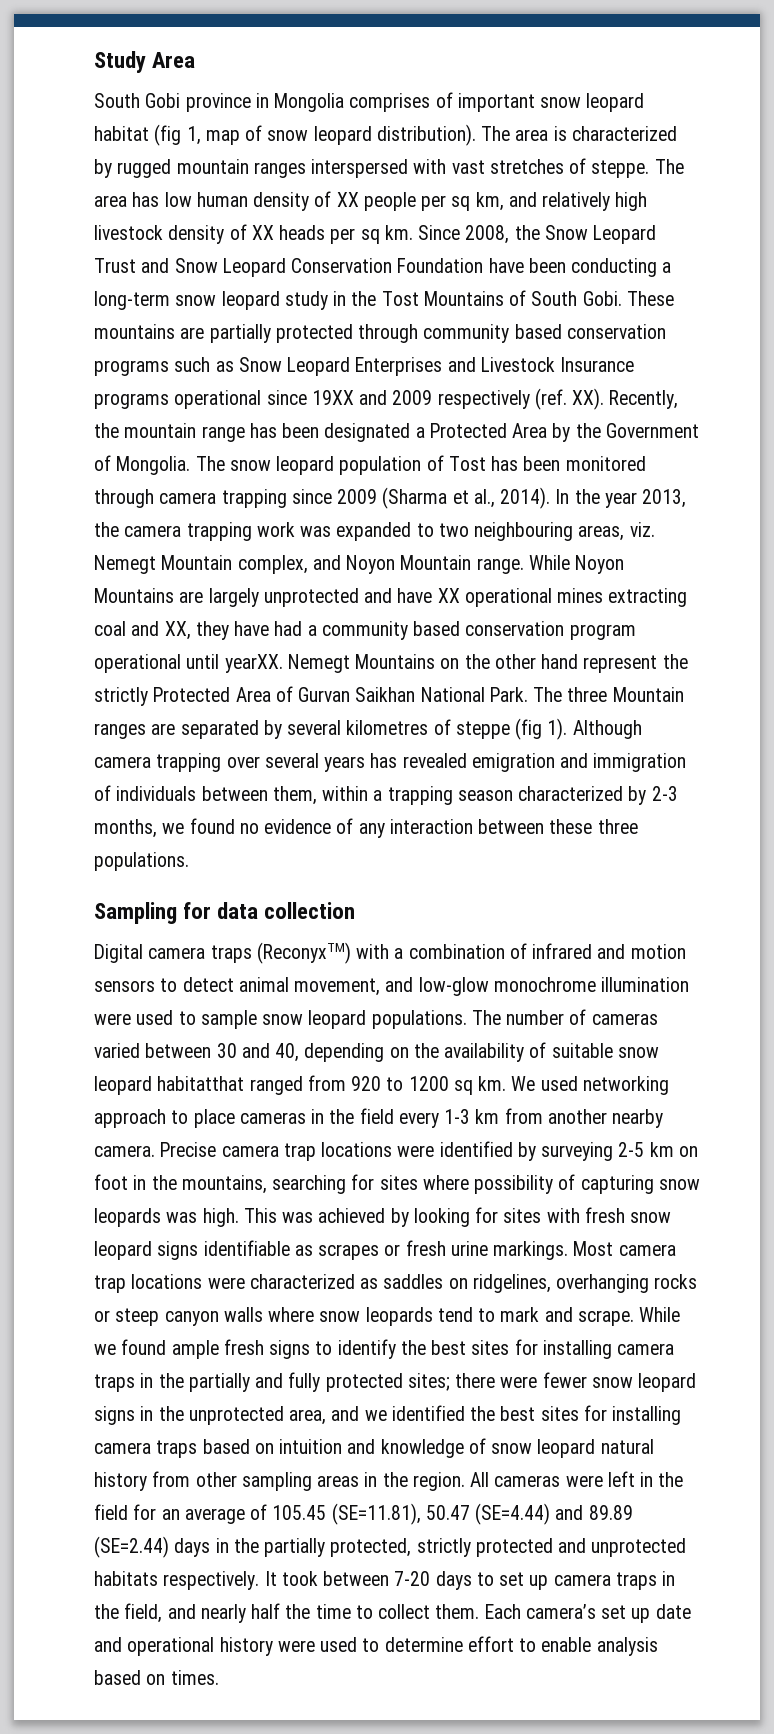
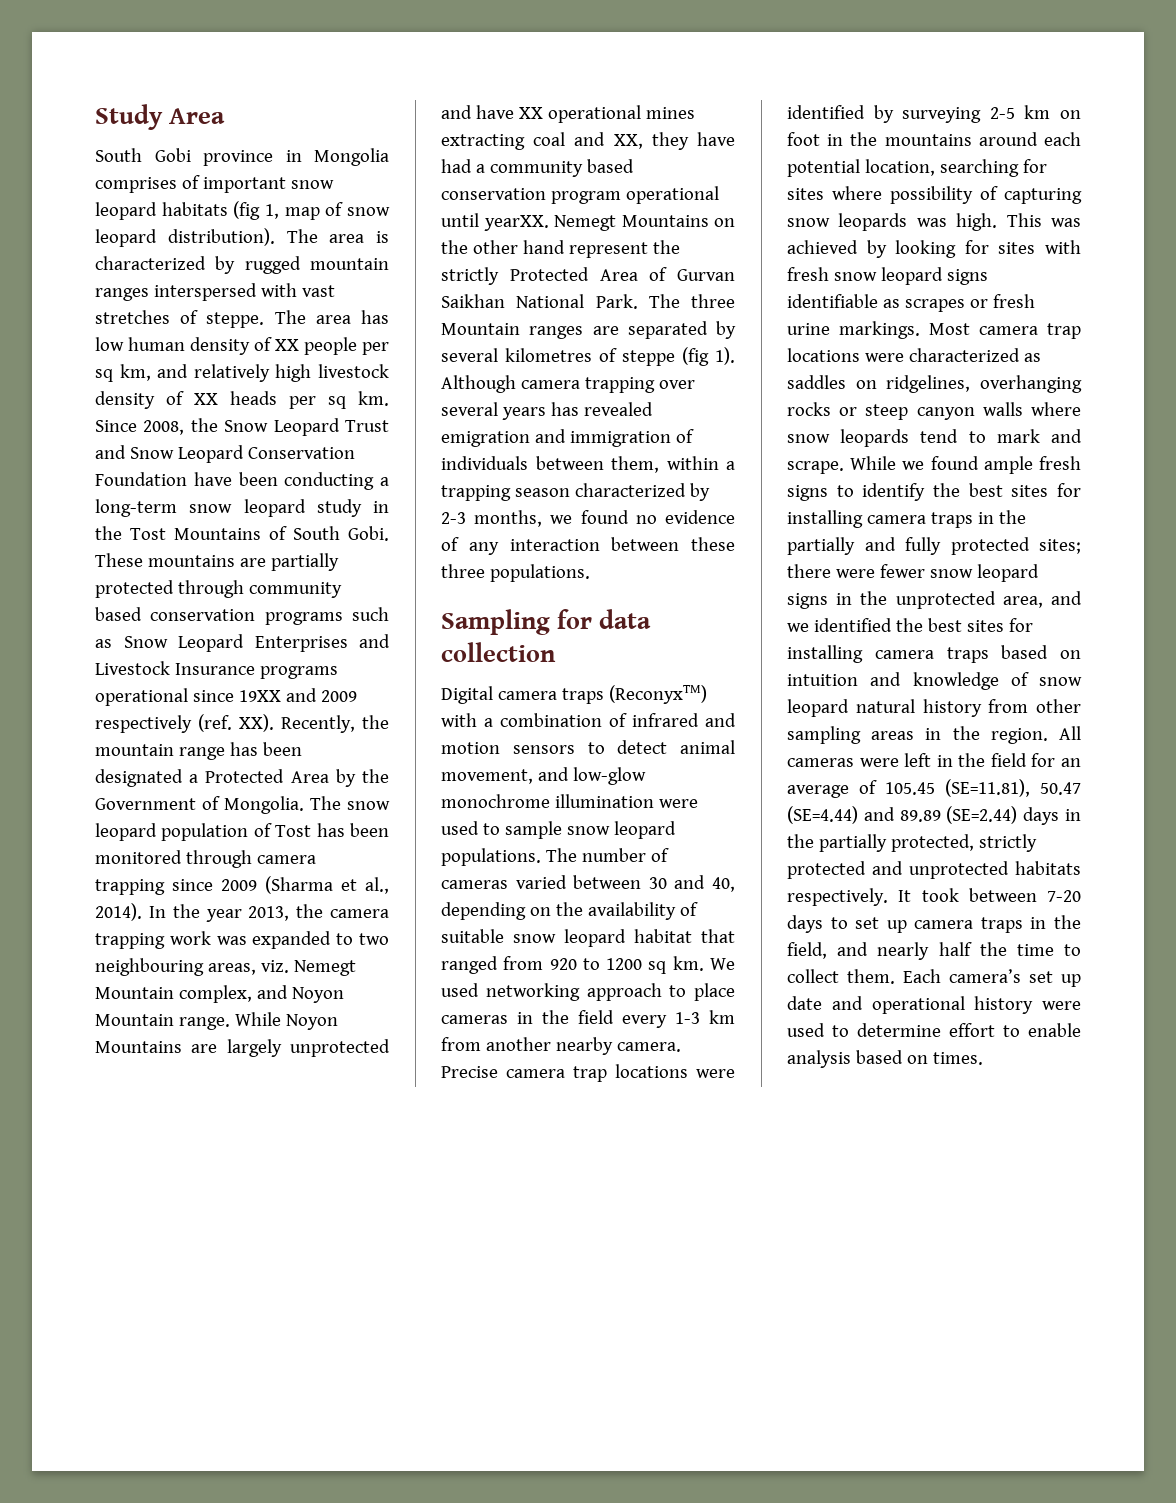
[94,126,149,141] habitat -> [161,202,228,216] habitats
[157,1076,245,1091] habitatthat -> [634,929,735,943] habitat that
[181,1175,267,1194] mountains, -> [884,132,1081,146] [787,159,935,177] mountains around each potential location,

